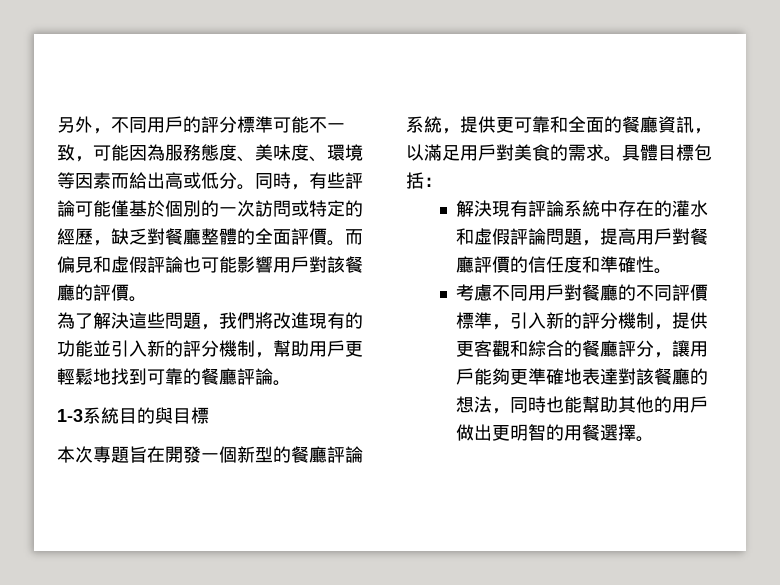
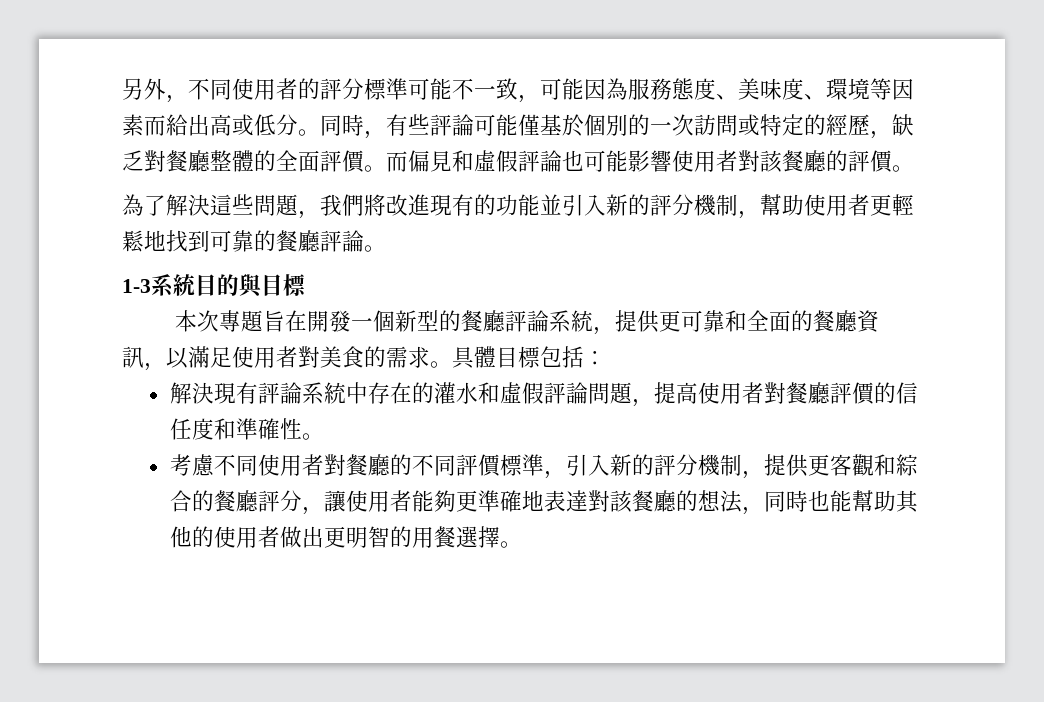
[147,116,183,133] 用戶 -> [232,78,298,100] 使用者
[273,256,309,273] 用戶 -> [672,150,738,172] 使用者
[309,340,345,357] 用戶 -> [804,194,870,216] 使用者
[460,144,496,161] 用戶 -> [232,346,298,368] 使用者
[636,228,673,245] 用戶 -> [697,382,764,404] 使用者
[528,284,565,301] 用戶 -> [257,454,324,476] 使用者
[690,341,709,357] [456,368,475,385] 用戶 -> [345,490,412,512] 使用者
[672,396,709,413] 用戶 -> [213,526,280,548] 使用者

